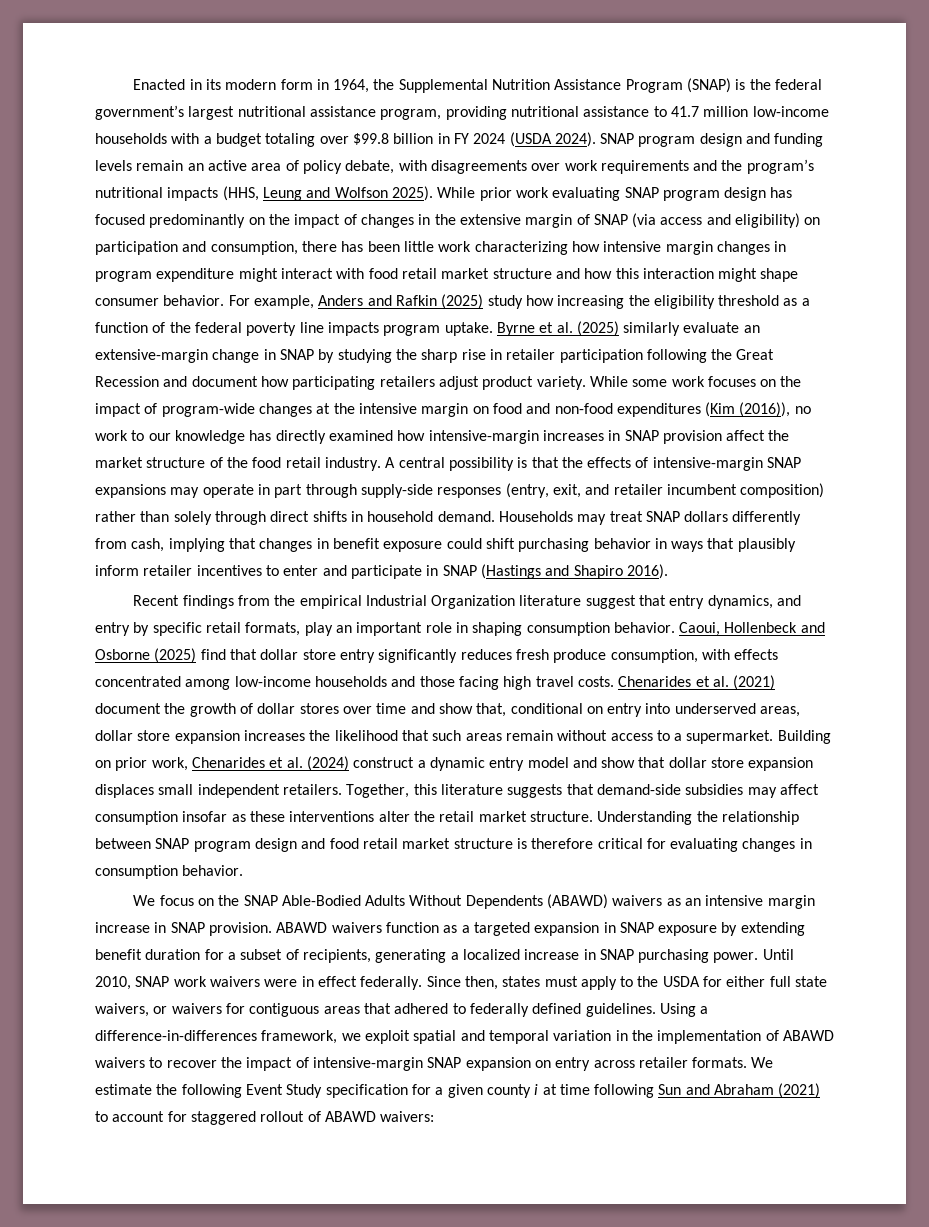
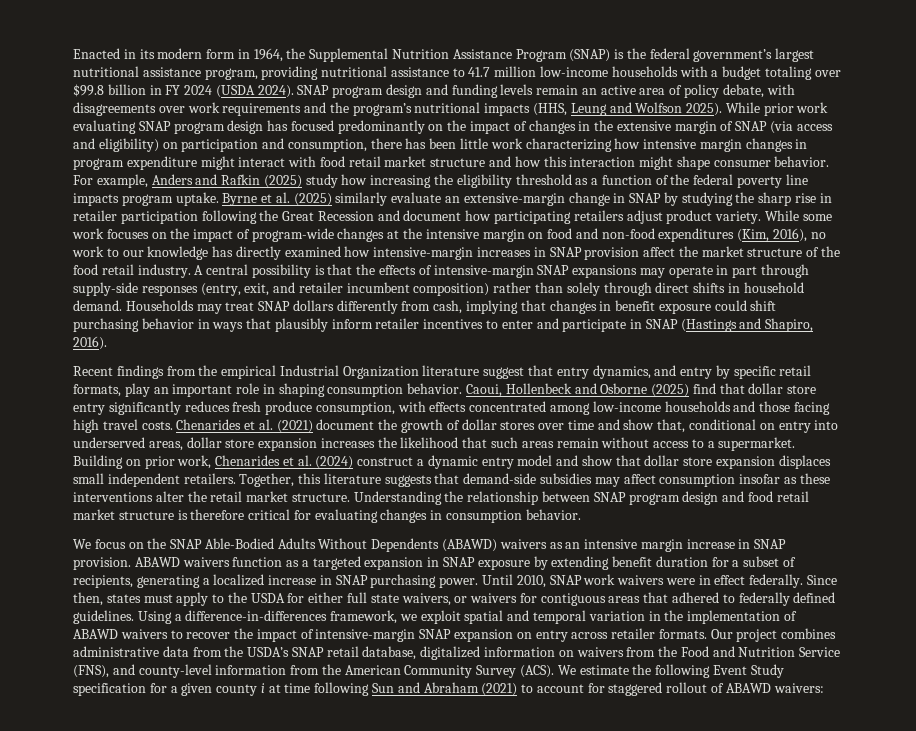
[705,402,791,417] (Kim (2016)), -> [737,228,808,242] (Kim, 2016),
[573,565,623,579] Shapiro -> [765,318,814,332] Shapiro,
(748, 1062) none -> [710,628,837,642] [73,646,841,660] [73,664,555,678] Our project combines administrative data from the USDA’s SNAP retail database, digitalized information on waivers from the Food and Nutrition Service (FNS), and county-level information from the American Community Survey (ACS).

